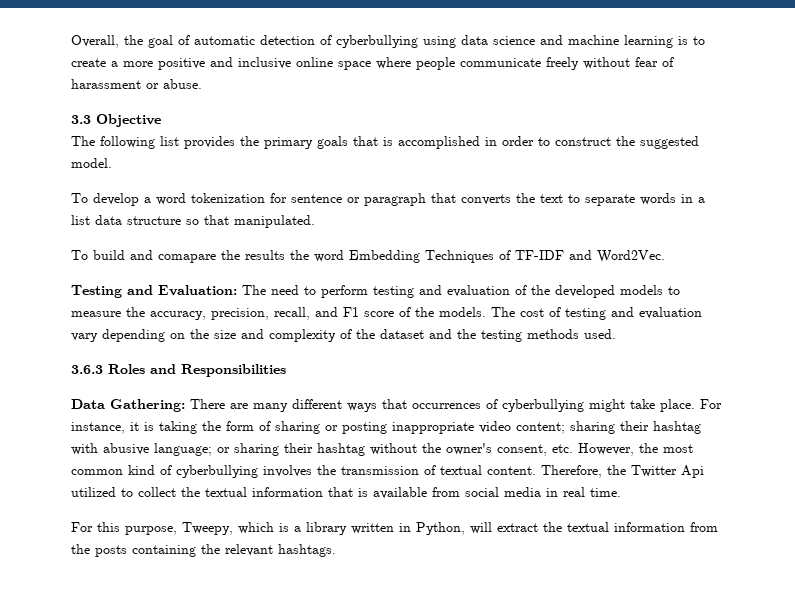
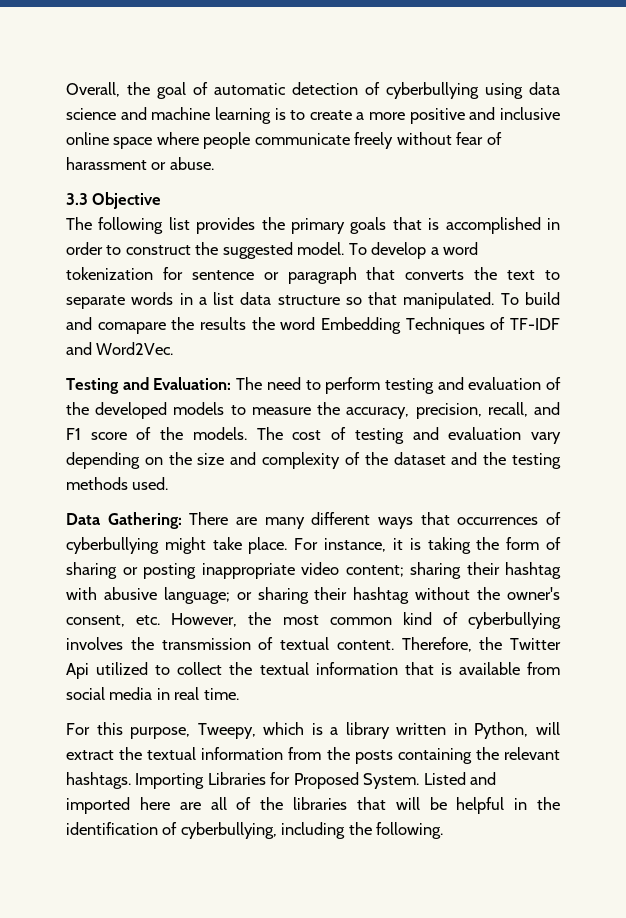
(112, 163) // -> (345, 248) none
(315, 221) // -> (495, 300) none
[71,364,286,377] // 3.6.3 Roles and Responsibilities -> (169, 483) none
(336, 550) none -> [135,772,497,789] [66,797,560,814] [66,822,444,839] Importing Libraries for Proposed System. Listed and imported here are all of the libraries that will be helpful in the identification of cyberbullying, including the following.

